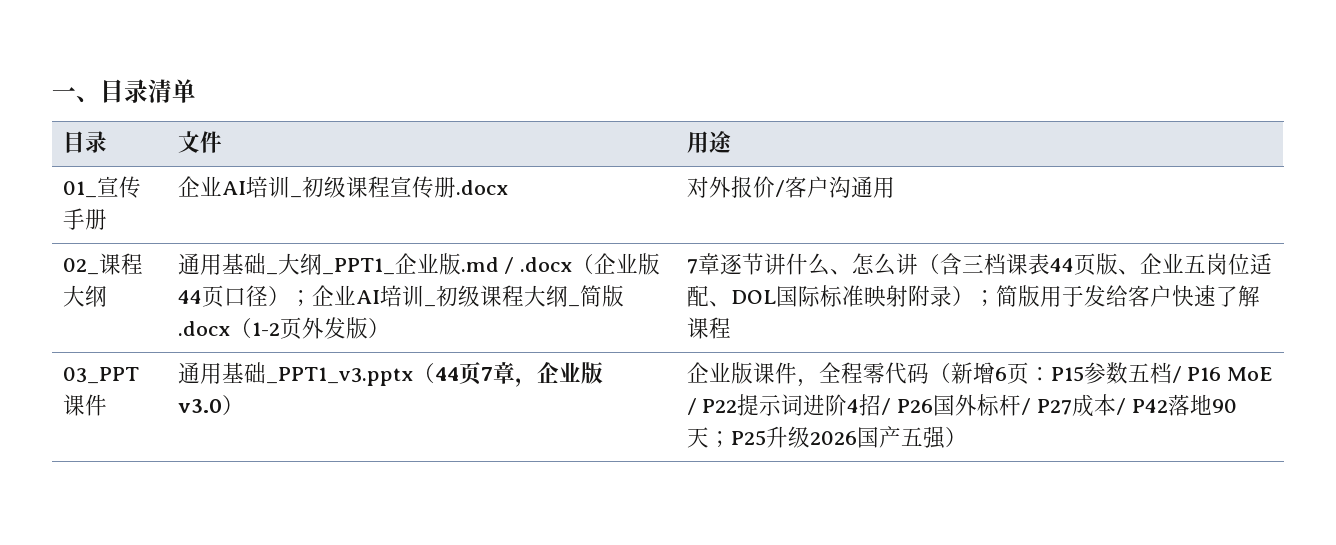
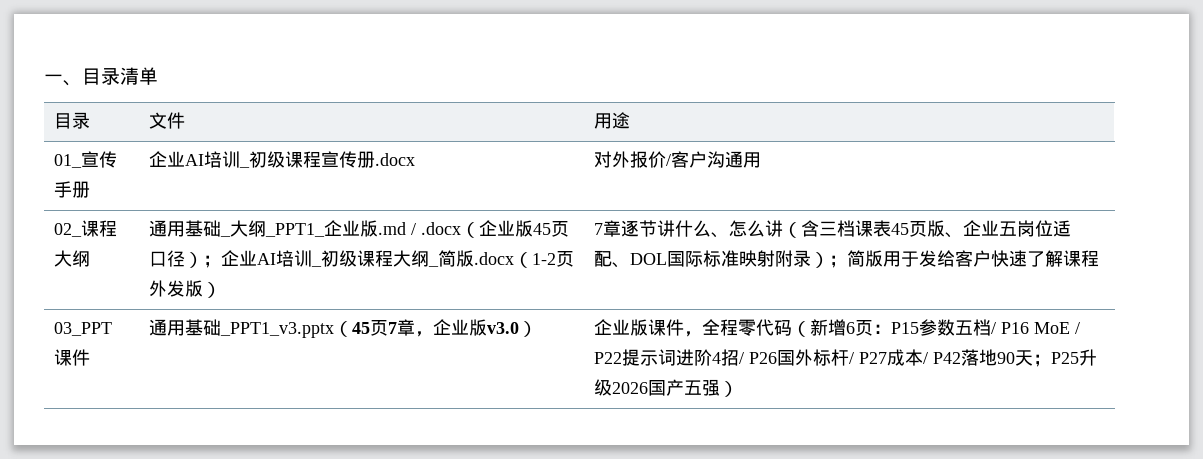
[177,290,202,304] 44 -> [533,223,552,235] 45
[1049,258,1074,272] 44 -> [891,223,910,235] 45
[434,367,459,381] 44 -> [352,322,371,334] 45

